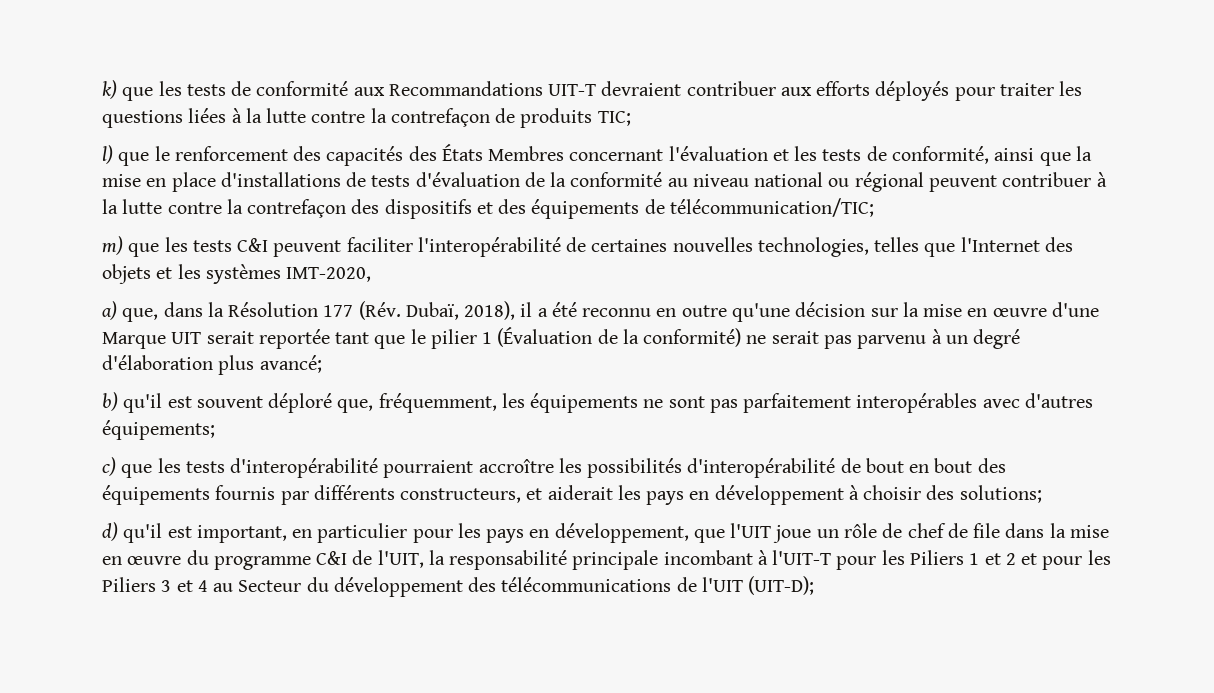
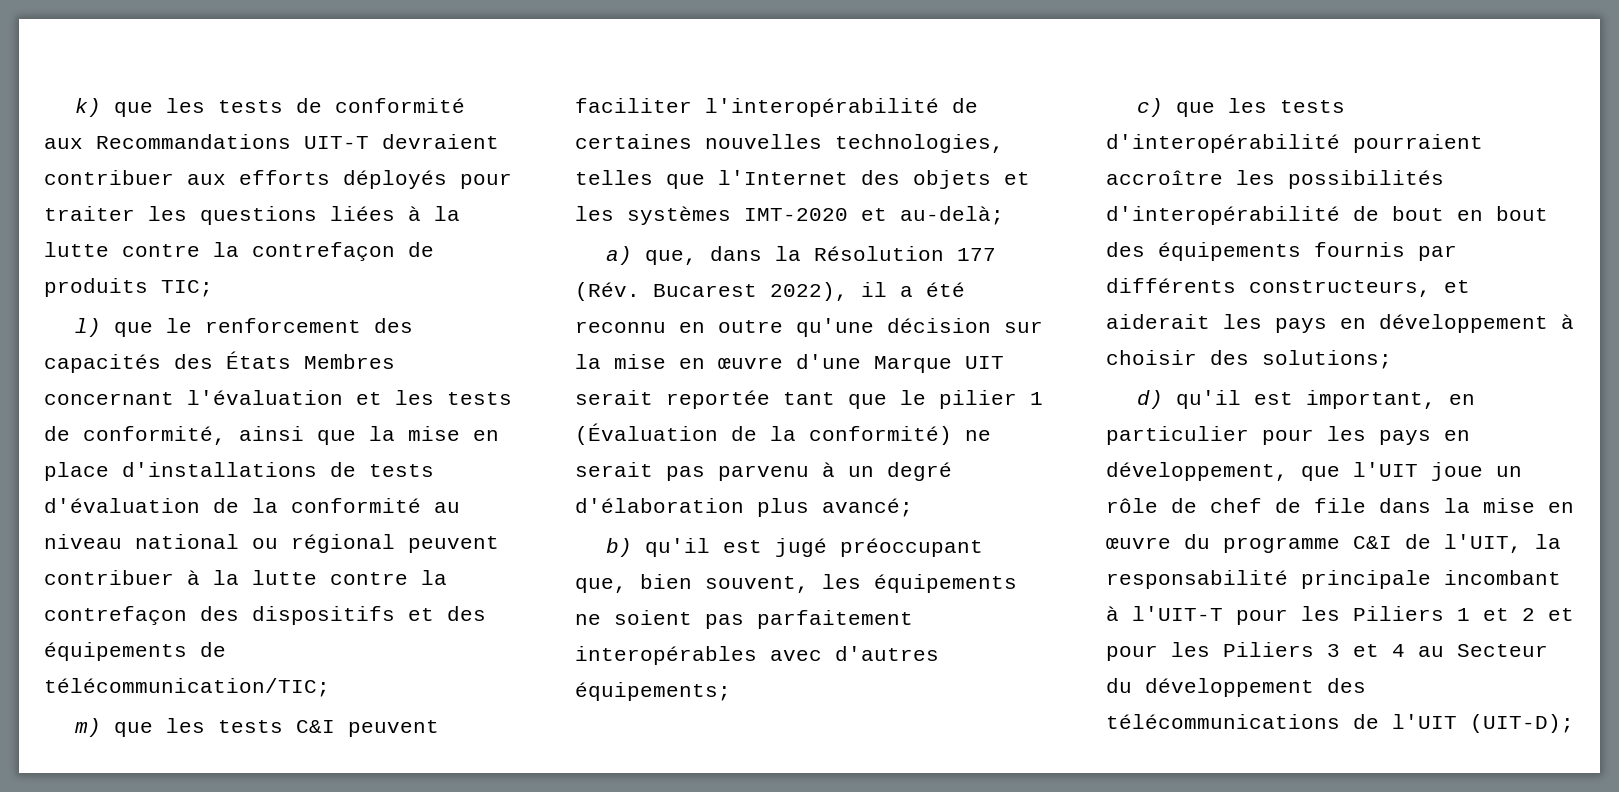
[286,267,372,282] IMT-2020, -> [744,206,1004,225] IMT-2020 et au-delà;
[405,301,516,320] Dubaï, 2018), -> [653,282,848,301] Bucarest 2022),
[196,393,497,413] souvent déploré que, fréquemment, -> [775,538,984,557] [575,574,809,593] jugé préoccupant que, bien souvent,
[668,396,705,408] sont -> [614,610,692,625] soient

